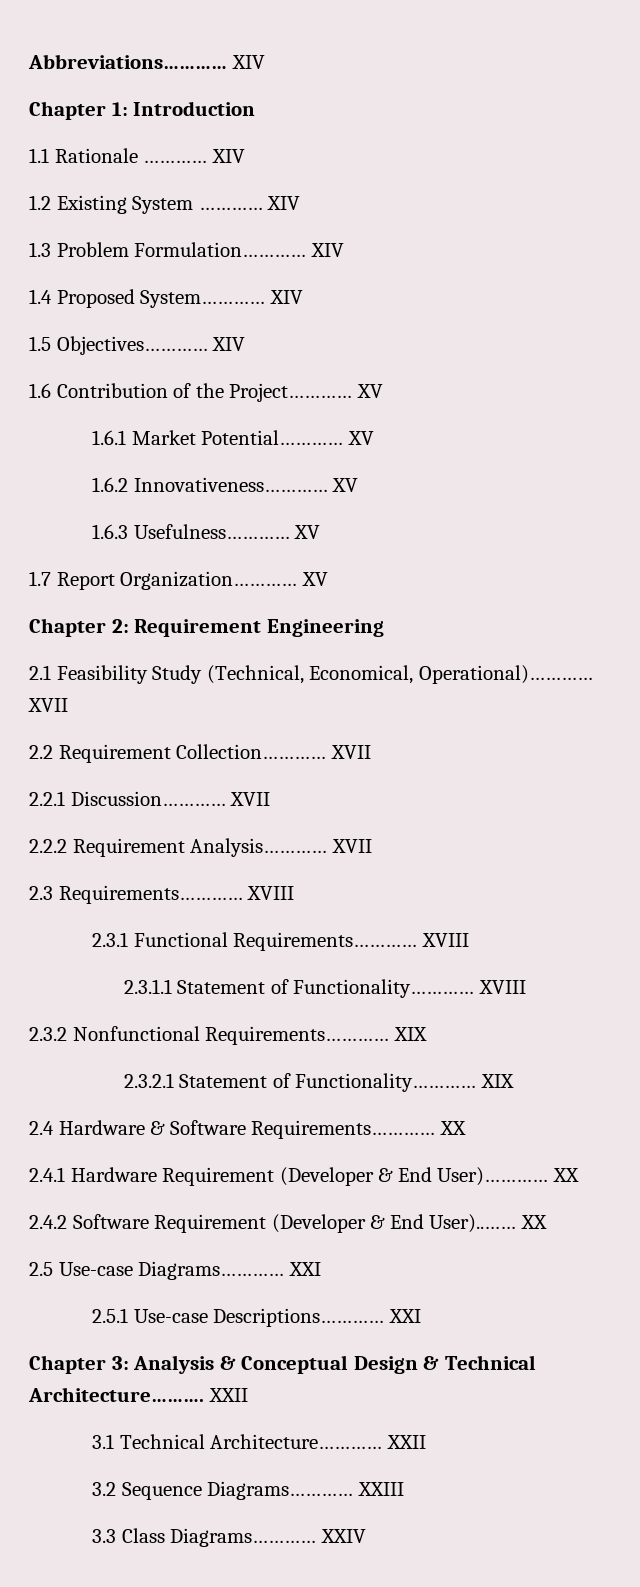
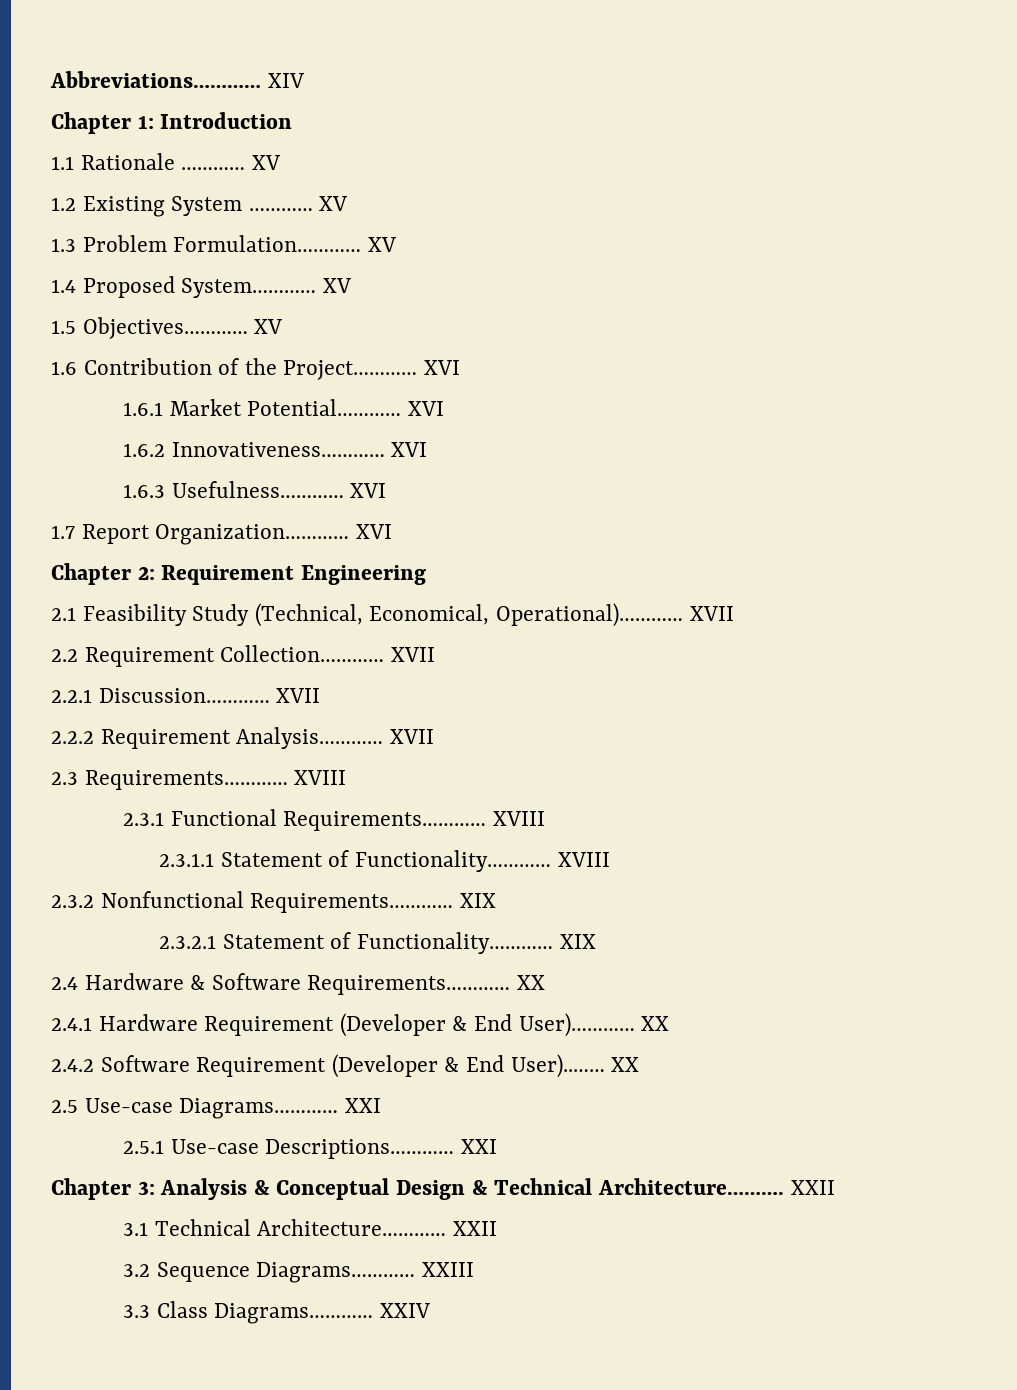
[211,149,245,163] XIV -> [251,155,280,170] XV
[267,196,301,210] XIV -> [319,196,348,211] XV
[310,243,344,257] XIV -> [367,237,396,252] XV
[269,290,303,304] XIV -> [322,278,351,293] XV
[212,337,246,351] XIV -> [254,319,283,334] XV
[356,384,383,398] XV -> [424,360,461,375] XVI
[347,431,374,445] XV -> [407,401,444,416] XVI
[332,478,359,492] XV -> [391,442,428,457] XVI
[294,525,321,539] XV -> [350,483,387,498] XVI
[301,572,328,586] XV -> [355,524,392,539] XVI

